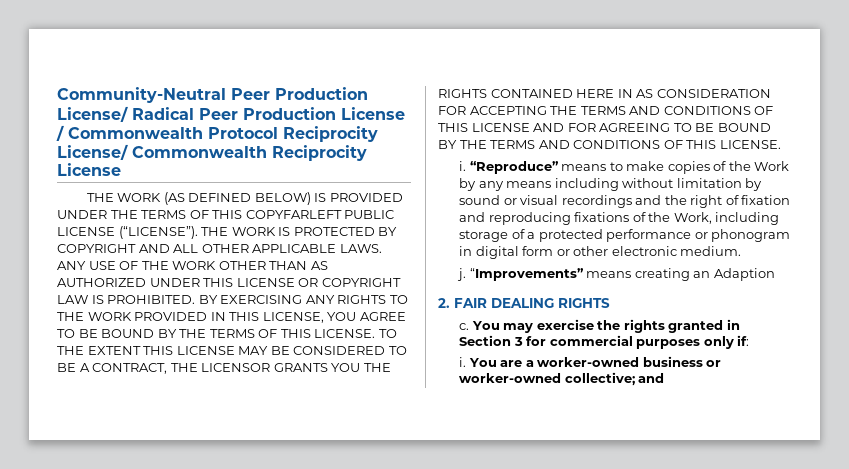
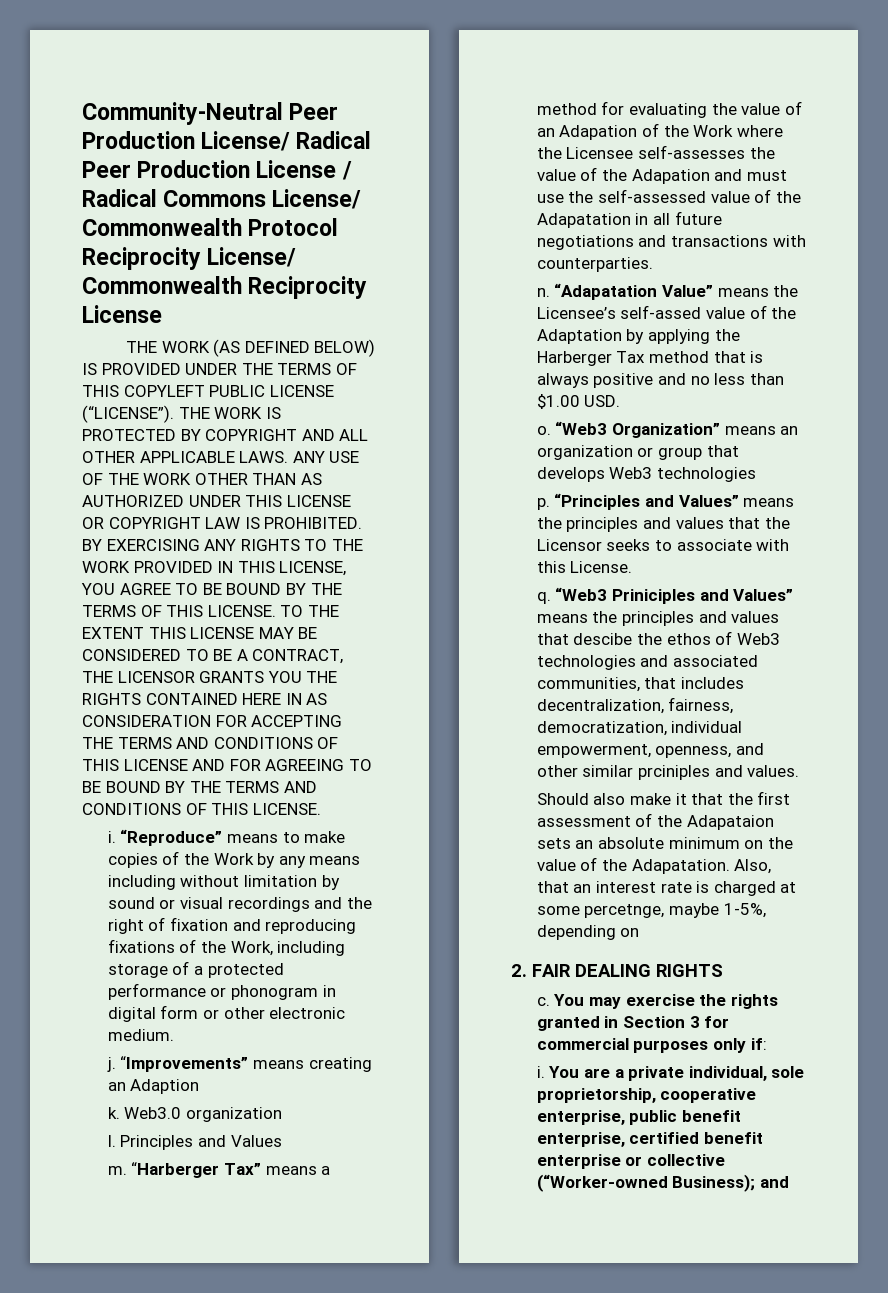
(64, 133) none -> [82,189,362,209] Radical Commons License/
[245,210,342,219] COPYFARLEFT -> [123,385,205,397] COPYLEFT
(775, 274) none -> [107,1107,283,1122] [107,1135,282,1150] [107,1162,331,1178] [536,101,802,118] [536,123,783,140] [536,145,775,159] [536,167,787,184] [536,189,801,203] [536,211,722,228] [536,235,806,250] [536,257,653,272] [536,283,799,300] [536,305,797,319] [536,329,740,344] [536,351,764,366] [536,373,784,388] [536,394,621,409] [536,421,799,438] [536,445,739,460] [536,467,757,482] [536,493,795,510] [536,517,790,532] [536,539,790,551] [536,561,633,573] [536,587,794,604] [536,611,780,626] [536,631,780,645] [536,655,759,670] [536,677,745,692] [536,697,734,714] [536,721,743,736] [536,743,765,758] [536,765,800,780] [536,791,791,805] [536,813,774,830] [536,837,793,849] [536,857,772,874] [536,881,797,896] [536,903,766,918] [536,925,640,940] // k. Web3.0 organization // l. Principles and Values // m. “Harberger Tax” means a method for evaluating the value of an Adapation of the Work where the Licensee self-assesses the value of the Adapation and must use the self-assessed value of the Adapatation in all future negotiations and transactions with counterparties. // n. “Adapatation Value” means the Licensee’s self-assed value of the Adaptation by applying the Harberger Tax method that is always positive and no less than $1.00 USD. // o. “Web3 Organization” means an organization or group that develops Web3 technologies // p. “Principles and Values” means the principles and values that the Licensor seeks to associate with this License. // q. “Web3 Priniciples and Values” means the principles and values that descibe the ethos of Web3 technologies and associated communities, that includes decentralization, fairness, democratization, individual empowerment, openness, and other similar prciniples and values. // Should also make it that the first assessment of the Adapataion sets an absolute minimum on the value of the Adapatation. Also, that an interest rate is charged at some percetnge, maybe 1-5%, depending on
[537,356,722,367] [459,372,635,386] worker-owned business or worker-owned collective; -> [628,1066,805,1081] [536,1088,757,1103] [536,1110,742,1125] [536,1132,764,1147] [536,1154,726,1169] [536,1174,756,1192] private individual, sole proprietorship, cooperative enterprise, public benefit enterprise, certified benefit enterprise or collective (“Worker-owned Business);

